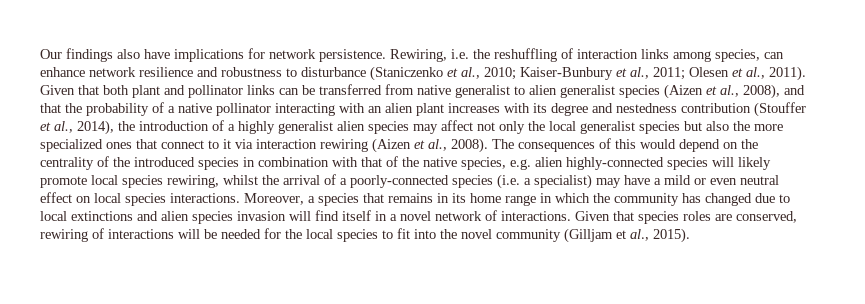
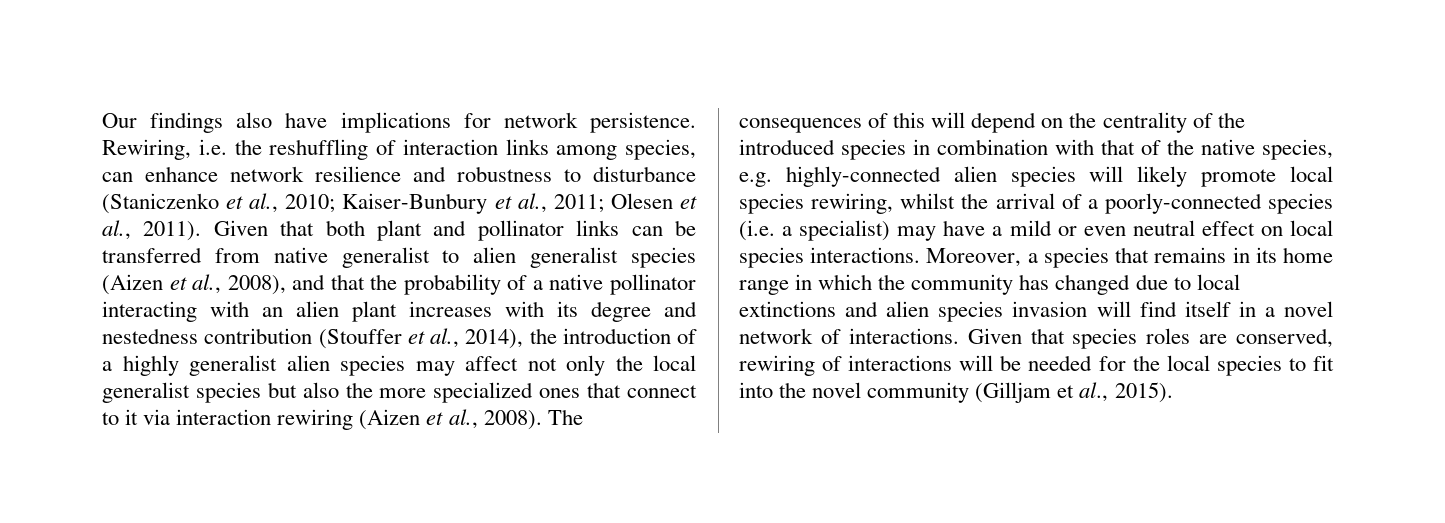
[640,139,676,149] would -> [931,112,966,128] will
[535,157,664,170] alien highly-connected -> [785,166,997,187] highly-connected alien

